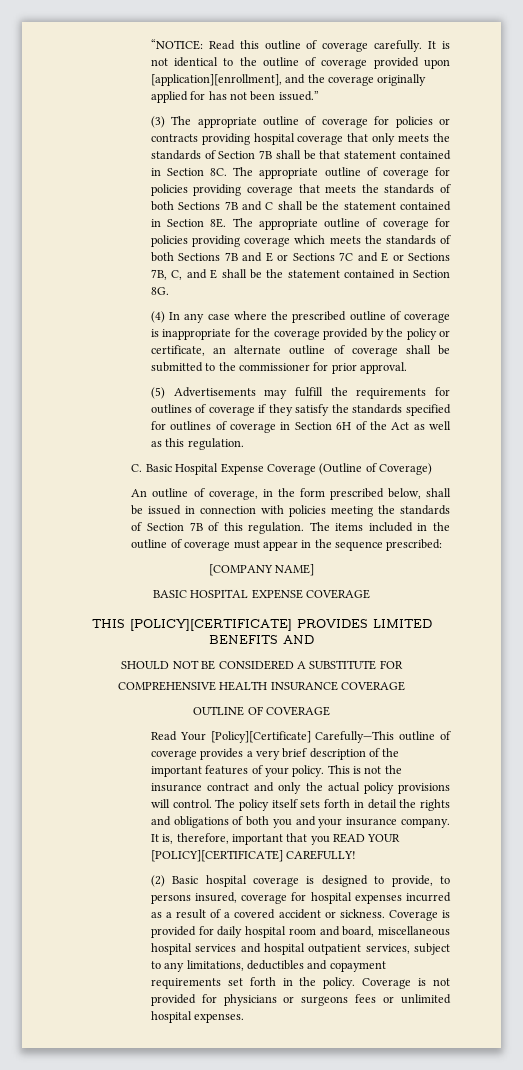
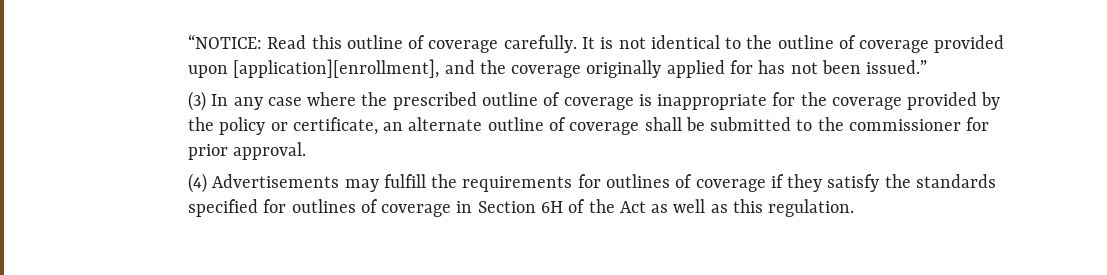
[171,116,450,128] [150,133,451,145] [150,150,451,160] [150,167,450,179] [150,184,451,196] [150,201,451,211] [150,218,450,230] [150,235,451,247] [150,252,450,262] [150,269,450,280] [150,287,169,295] [150,311,165,323] The appropriate outline of coverage for policies or contracts providing hospital coverage that only meets the standards of Section 7B shall be that statement contained in Section 8C. The appropriate outline of coverage for policies providing coverage that meets the standards of both Sections 7B and C shall be the statement contained in Section 8E. The appropriate outline of coverage for policies providing coverage which meets the standards of both Sections 7B and E or Sections 7C and E or Sections 7B, C, and E shall be the statement contained in Section 8G. // (4) -> (207, 101) none
[150,387,165,399] (5) -> [188,173,208,193] (4)
[131,463,433,475] [131,488,452,500] [131,505,451,517] [131,522,451,534] [131,539,443,551] [208,564,315,576] [152,589,371,599] [91,619,432,631] [209,635,314,644] [121,660,403,670] [117,681,406,691] [193,706,330,716] [150,731,451,743] [150,748,400,760] [150,765,402,777] [150,782,450,794] [150,799,451,811] [150,816,450,828] [150,833,401,845] [150,850,357,862] [150,875,450,887] [150,892,451,904] [150,909,450,921] [150,926,450,938] [150,943,450,955] [150,960,386,972] [150,977,450,989] [150,994,452,1006] [150,1011,245,1023] // C. Basic Hospital Expense Coverage (Outline of Coverage) // An outline of coverage, in the form prescribed below, shall be issued in connection with policies meeting the standards of Section 7B of this regulation. The items included in the outline of coverage must appear in the sequence prescribed: // [COMPANY NAME] // BASIC HOSPITAL EXPENSE COVERAGE // THIS [POLICY][CERTIFICATE] PROVIDES LIMITED BENEFITS AND // SHOULD NOT BE CONSIDERED A SUBSTITUTE FOR // COMPREHENSIVE HEALTH INSURANCE COVERAGE // OUTLINE OF COVERAGE // Read Your [Policy][Certificate] Carefully—This outline of coverage provides a very brief description of the important features of your policy. This is not the insurance contract and only the actual policy provisions will control. The policy itself sets forth in detail the rights and obligations of both you and your insurance company. It is, therefore, important that you READ YOUR [POLICY][CERTIFICATE] CAREFULLY! // (2) Basic hospital coverage is designed to provide, to persons insured, coverage for hospital expenses incurred as a result of a covered accident or sickness. Coverage is provided for daily hospital room and board, miscellaneous hospital services and hospital outpatient services, subject to any limitations, deductibles and copayment requirements set forth in the policy. Coverage is not provided for physicians or surgeons fees or unlimited hospital expenses. -> (855, 208) none

